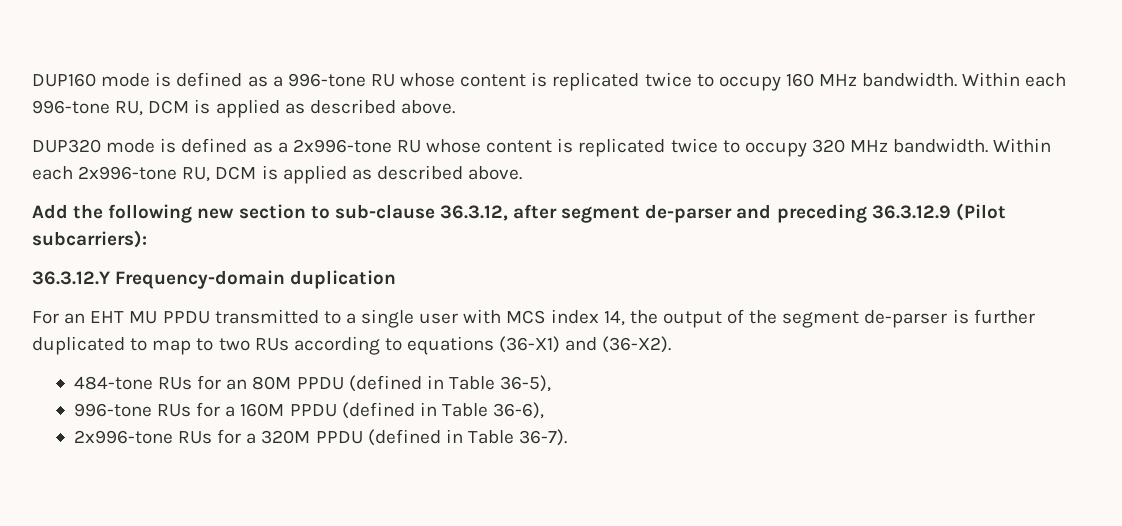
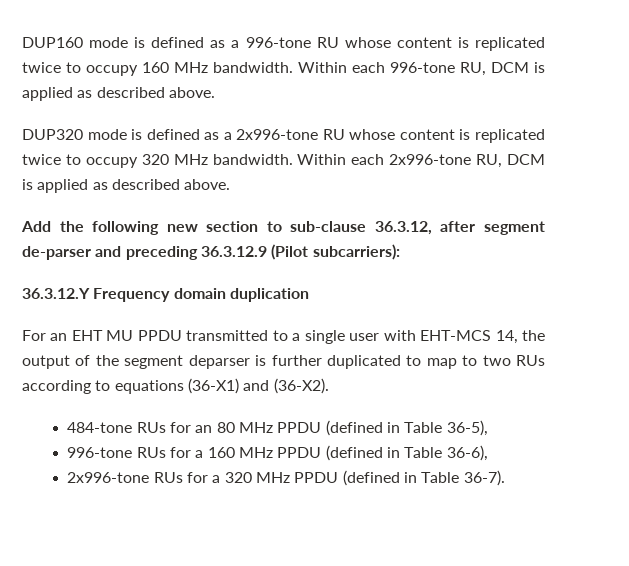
[115,270,286,289] Frequency-domain -> [93,288,226,302] Frequency domain
[506,309,599,324] MCS index -> [420,330,492,341] EHT-MCS
[864,310,948,328] de-parser -> [188,355,250,369] deparser
[252,376,292,390] 80M -> [216,422,274,433] 80 MHz
[240,403,285,417] 160M -> [207,447,274,458] 160 MHz
[261,430,311,444] 320M -> [224,472,291,483] 320 MHz

